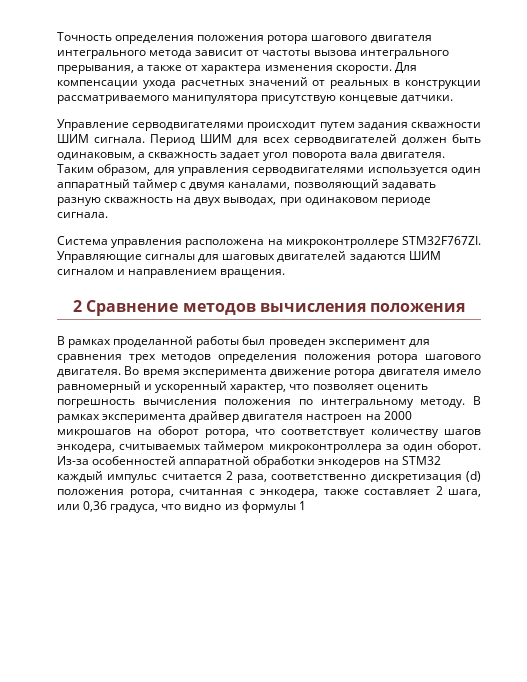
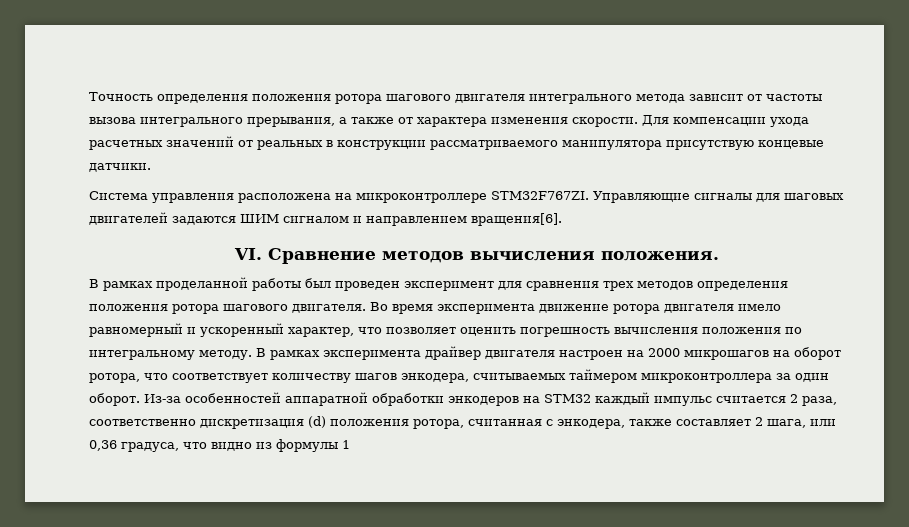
[57,119,481,131] [57,134,481,146] [57,152,445,161] [57,164,481,176] [57,179,436,191] [57,197,431,206] [57,212,108,218] // Управление серводвигателями происходит путем задания скважности ШИМ сигнала. Период ШИМ для всех серводвигателей должен быть одинаковым, а скважность задает угол поворота вала двигателя. Таким образом, для управления серводвигателями используется один аппаратный таймер с двумя каналами, позволяющий задавать разную скважность на двух выводах, при одинаковом периоде сигнала. -> (151, 167) none
[220,269,286,278] [72,300,82,312] вращения. // 2 -> [471,213,562,226] [233,248,262,260] вращения[6]. // VI.
[370,303,466,312] положения -> [600,251,719,261] положения.

